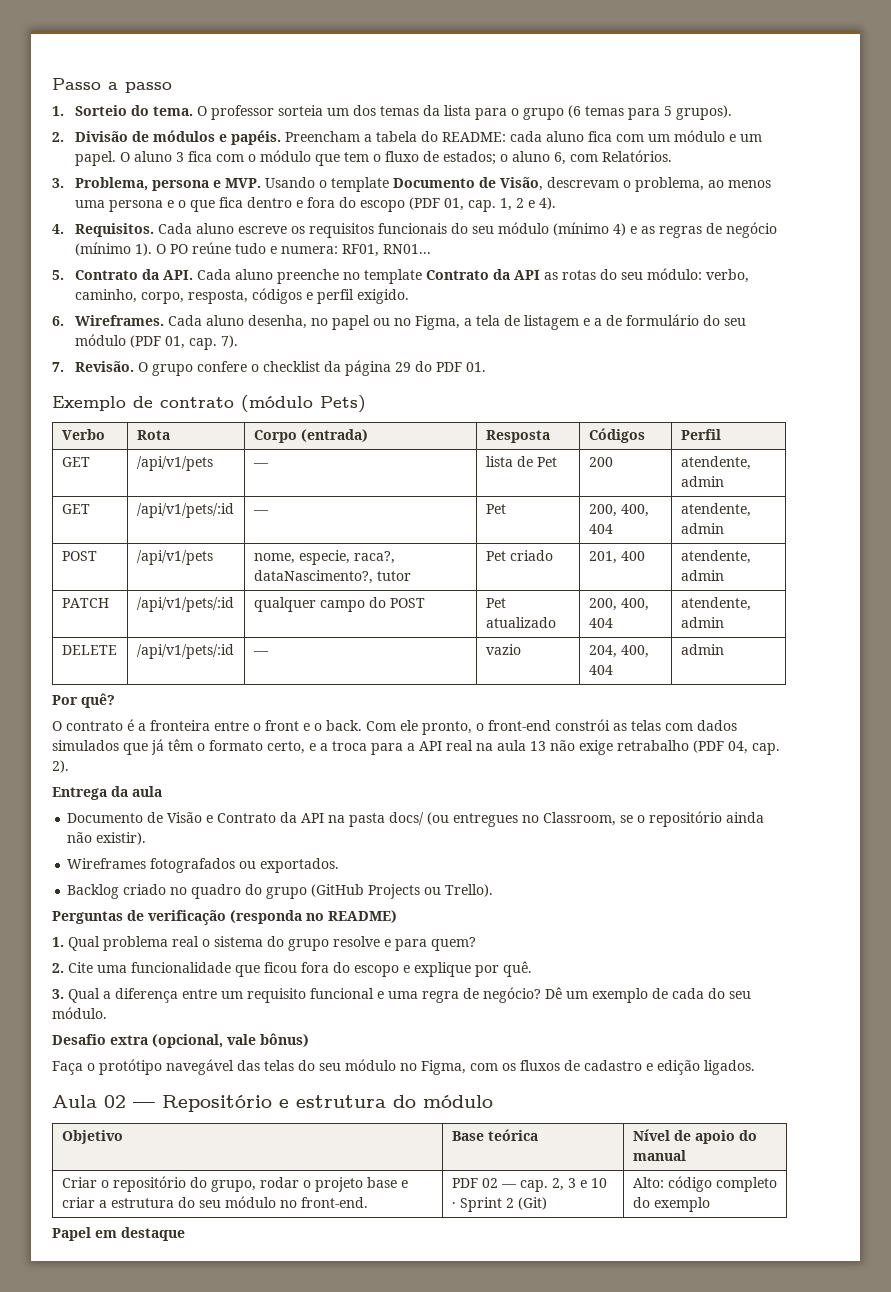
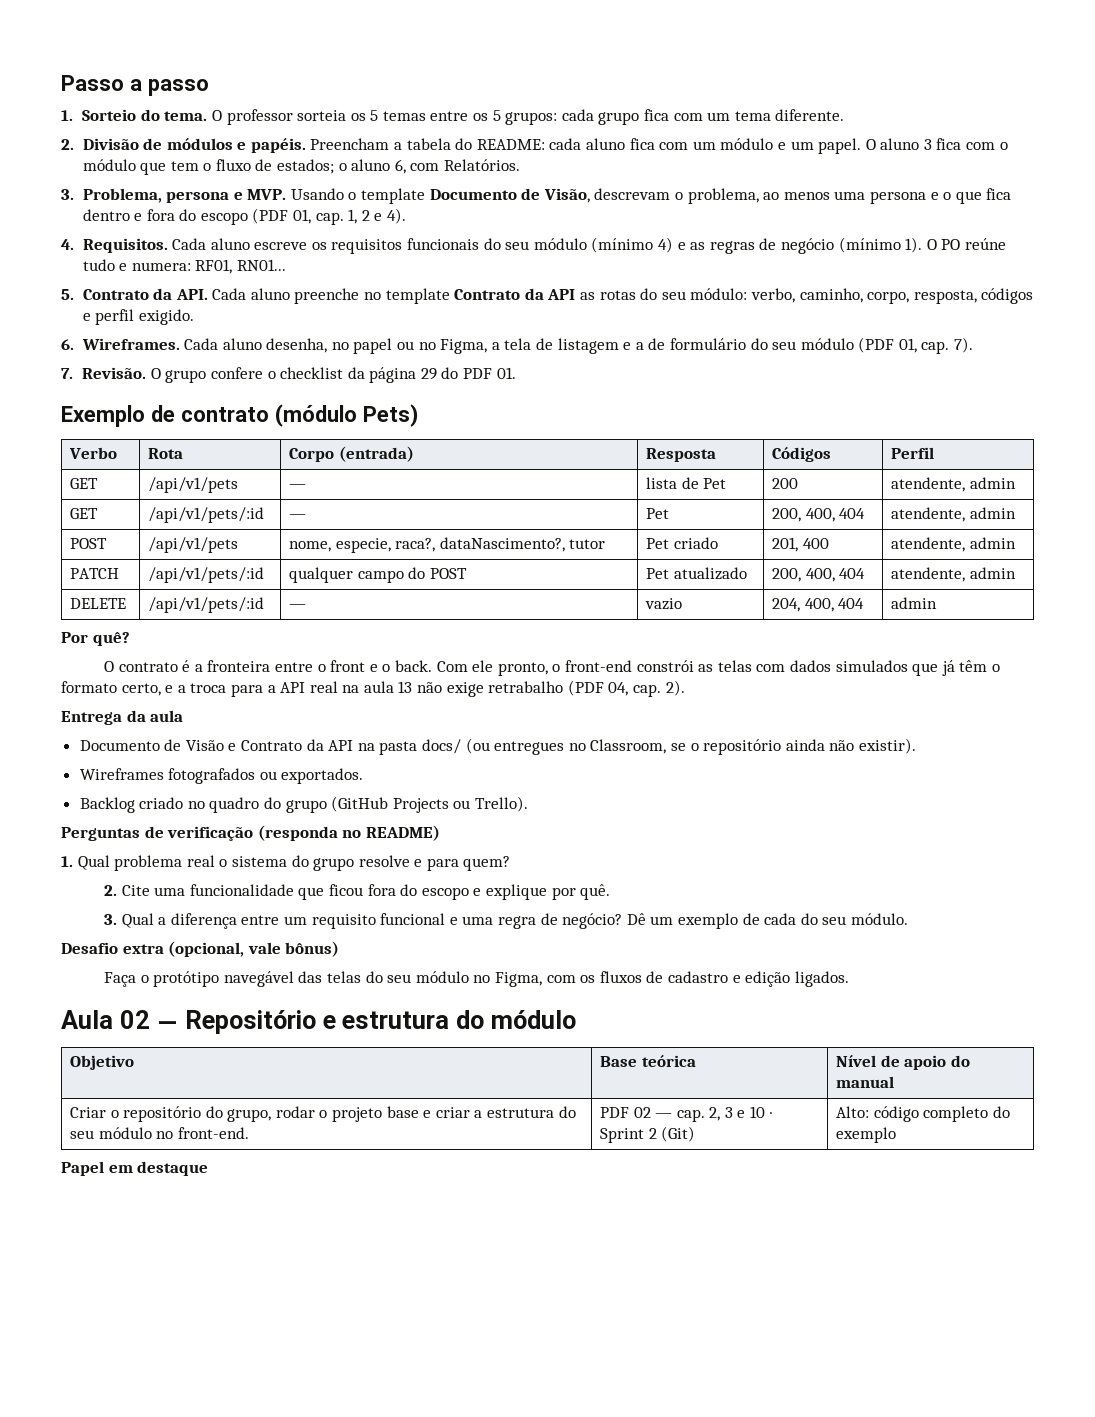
[326,105,732,120] um dos temas da lista para o grupo (6 temas para 5 grupos). -> [350,109,845,125] os 5 temas entre os 5 grupos: cada grupo fica com um tema diferente.

